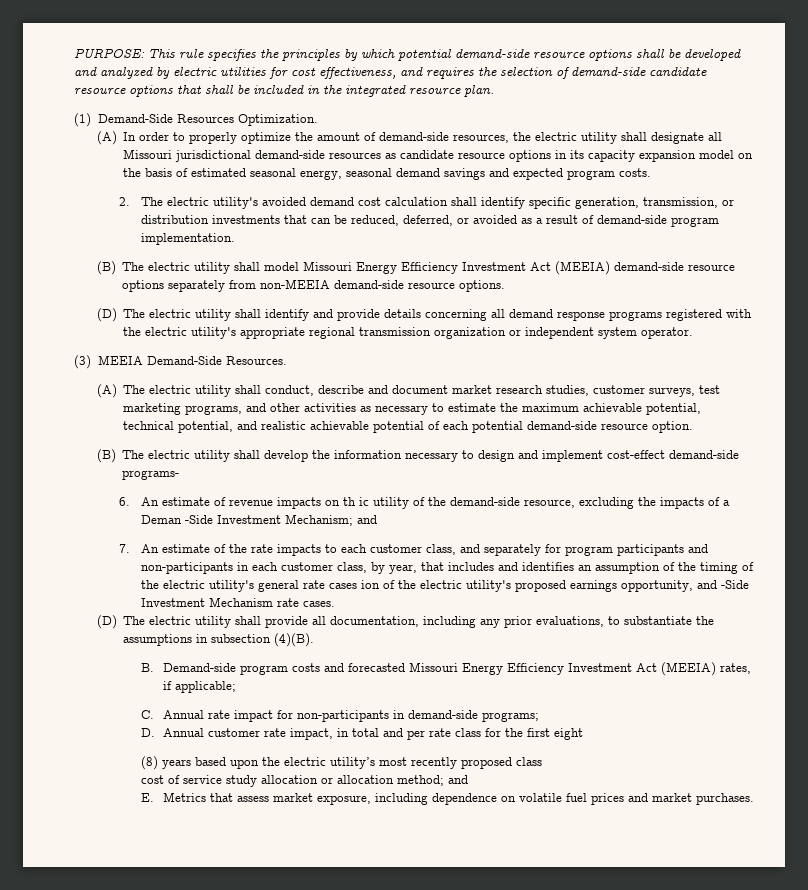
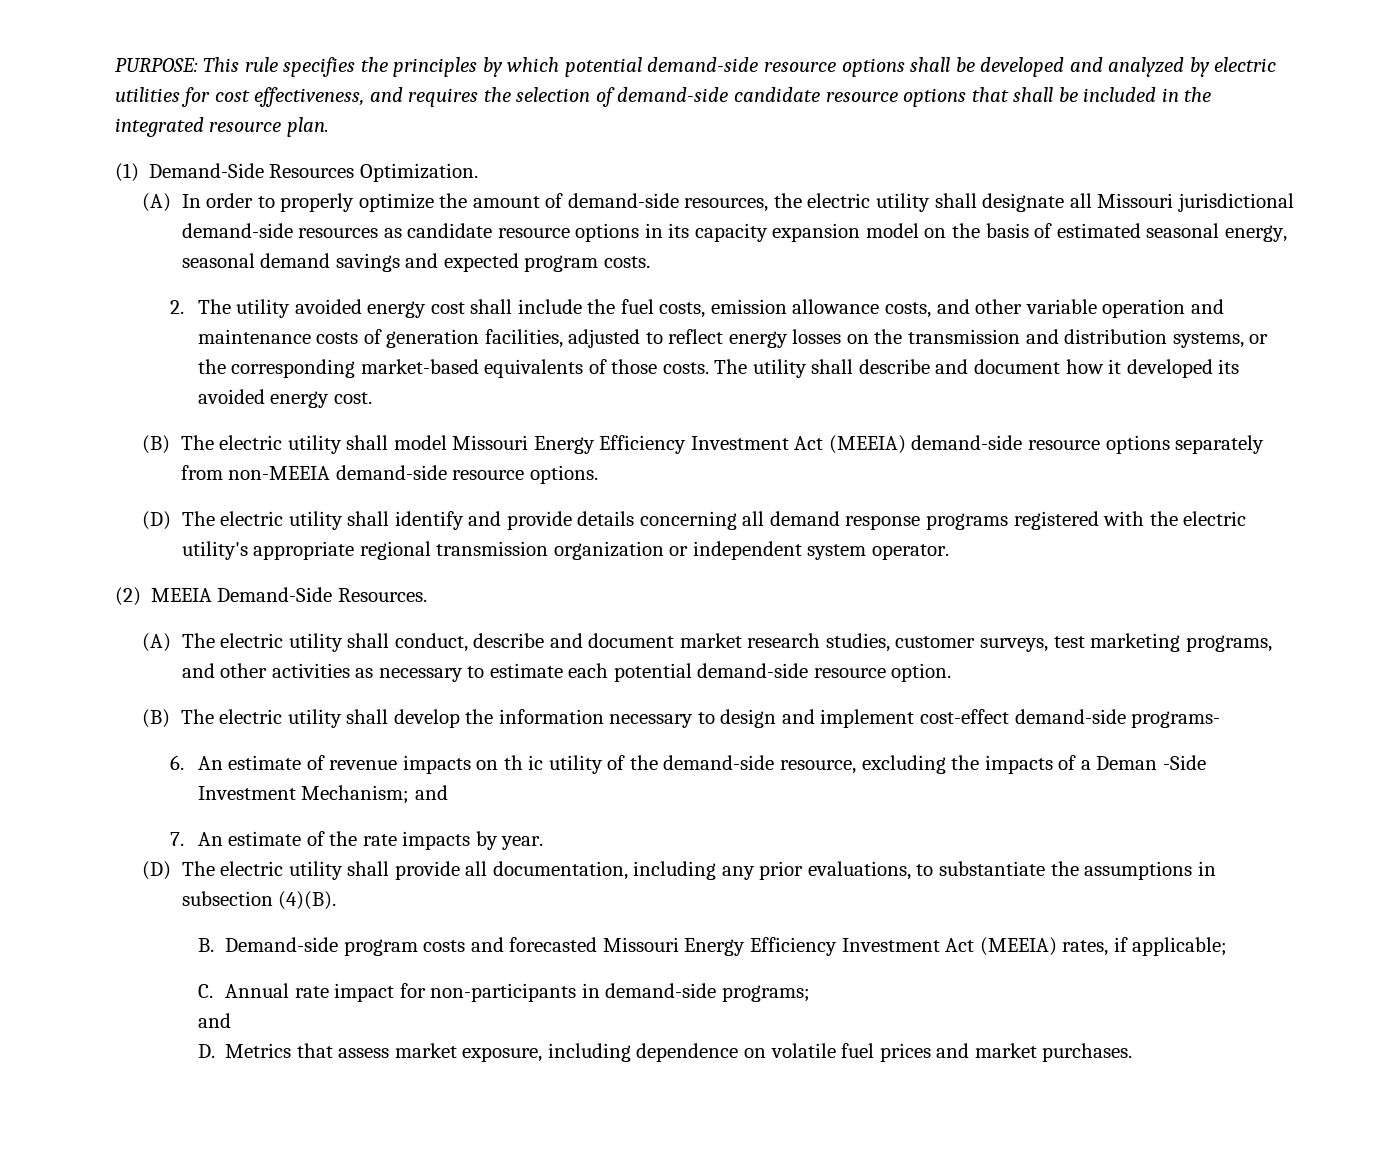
[167,197,735,209] [141,215,720,227] [141,233,236,245] electric utility's avoided demand cost calculation shall identify specific generation, transmission, or distribution investments that can be reduced, deferred, or avoided as a result of demand-side program implementation. -> [236,299,1224,318] [197,329,1269,348] [197,359,1240,378] [197,389,372,408] utility avoided energy cost shall include the fuel costs, emission allowance costs, and other variable operation and maintenance costs of generation facilities, adjusted to reflect energy losses on the transmission and distribution systems, or the corresponding market-based equivalents of those costs. The utility shall describe and document how it developed its avoided energy cost.
[74,355,92,369] (3) -> [114,587,141,606] (2)
[500,403,702,415] [123,421,441,433] the maximum achievable potential, technical potential, and realistic achievable potential of -> (563, 670) none
[325,544,709,556] [141,562,755,574] [141,580,750,592] [141,597,336,607] to each customer class, and separately for program participants and non-participants in each customer class, by year, that includes and identifies an assumption of the timing of the electric utility's general rate cases ion of the electric utility's proposed earnings opportunity, and -Side Investment Mechanism rate cases. -> [475,831,544,850] by year.
[141,728,584,740] [141,756,543,770] [141,775,469,787] [141,793,155,802] D. Annual customer rate impact, in total and per rate class for the first eight // (8) years based upon the electric utility’s most recently proposed class // cost of service study allocation or allocation method; and // E. -> [197,1013,231,1028] [197,1044,215,1058] and // D.

